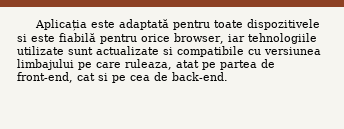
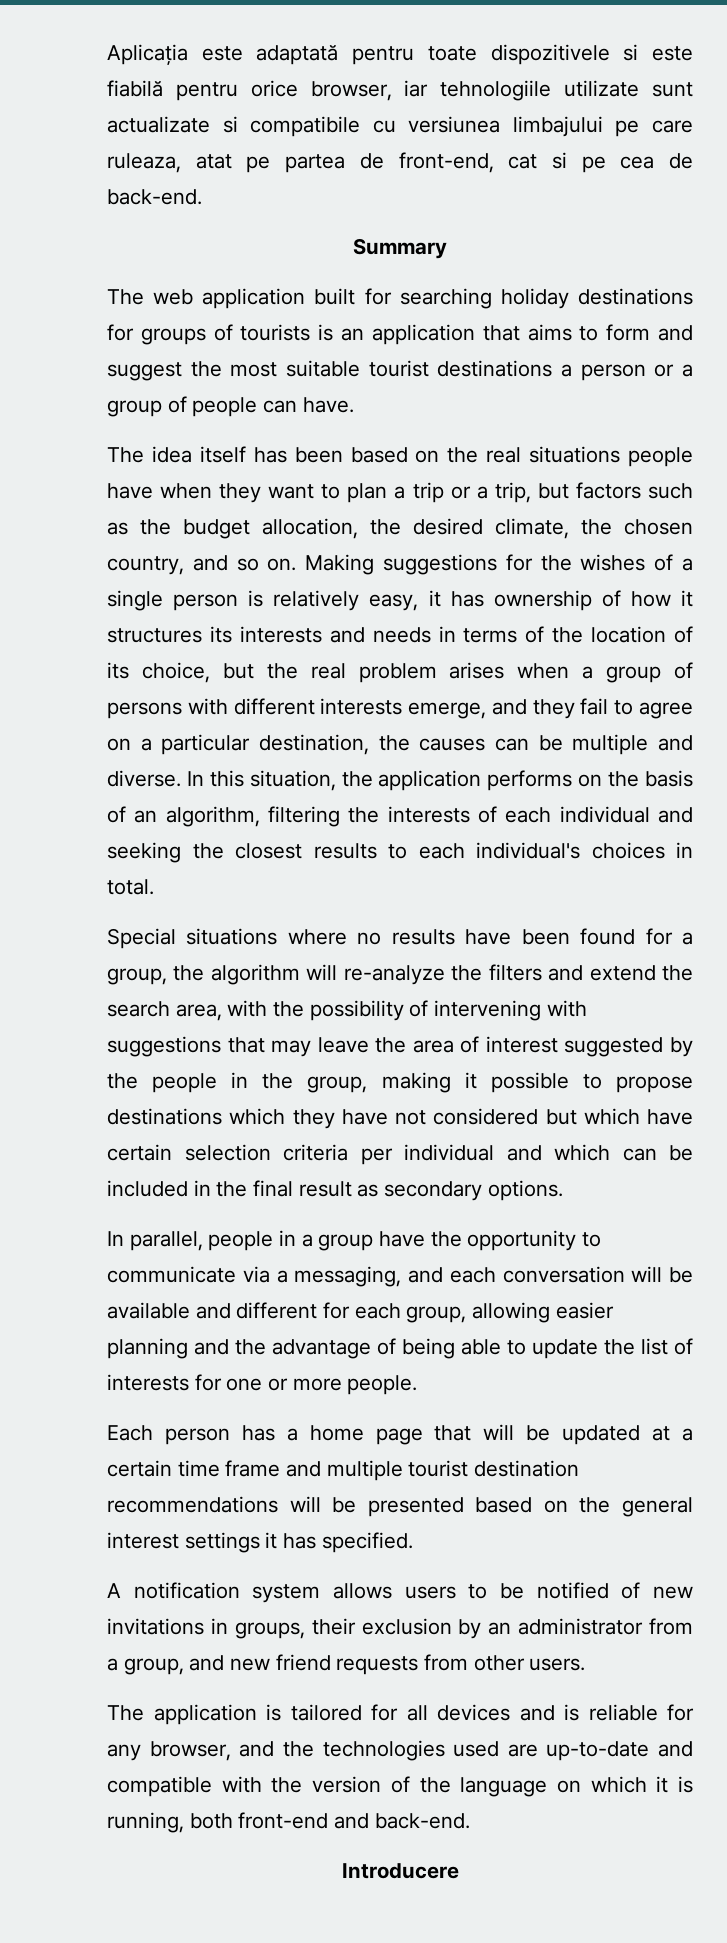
(228, 76) none -> [353,238,447,259] [107,288,693,309] [107,324,693,345] [107,360,693,381] [107,396,354,417] [107,446,693,467] [107,482,694,503] [107,518,693,539] [107,554,693,575] [107,590,694,611] [107,626,693,643] [107,662,693,683] [107,698,693,719] [107,734,694,755] [107,770,694,791] [107,806,693,827] [107,842,693,863] [107,879,154,895] [107,928,694,949] [107,964,694,985] [107,1000,587,1021] [107,1036,693,1057] [107,1072,693,1093] [107,1108,693,1129] [107,1144,693,1165] [107,1180,563,1201] [107,1230,602,1251] [107,1266,693,1287] [107,1302,614,1323] [107,1338,693,1359] [107,1374,418,1395] [107,1424,693,1445] [107,1460,580,1481] [107,1496,693,1517] [107,1532,413,1553] [107,1582,693,1603] [107,1618,693,1639] [107,1654,586,1675] [107,1704,694,1725] [107,1740,693,1761] [107,1776,693,1797] [107,1812,470,1833] [341,1863,459,1879] // Summary // The web application built for searching holiday destinations for groups of tourists is an application that aims to form and suggest the most suitable tourist destinations a person or a group of people can have. // The idea itself has been based on the real situations people have when they want to plan a trip or a trip, but factors such as the budget allocation, the desired climate, the chosen country, and so on. Making suggestions for the wishes of a single person is relatively easy, it has ownership of how it structures its interests and needs in terms of the location of its choice, but the real problem arises when a group of persons with different interests emerge, and they fail to agree on a particular destination, the causes can be multiple and diverse. In this situation, the application performs on the basis of an algorithm, filtering the interests of each individual and seeking the closest results to each individual's choices in total. // Special situations where no results have been found for a group, the algorithm will re-analyze the filters and extend the search area, with the possibility of intervening with suggestions that may leave the area of interest suggested by the people in the group, making it possible to propose destinations which they have not considered but which have certain selection criteria per individual and which can be included in the final result as secondary options. // In parallel, people in a group have the opportunity to communicate via a messaging, and each conversation will be available and different for each group, allowing easier planning and the advantage of being able to update the list of interests for one or more people. // Each person has a home page that will be updated at a certain time frame and multiple tourist destination recommendations will be presented based on the general interest settings it has specified. // A notification system allows users to be notified of new invitations in groups, their exclusion by an administrator from a group, and new friend requests from other users. // The application is tailored for all devices and is reliable for any browser, and the technologies used are up-to-date and compatible with the version of the language on which it is running, both front-end and back-end. // Introducere

